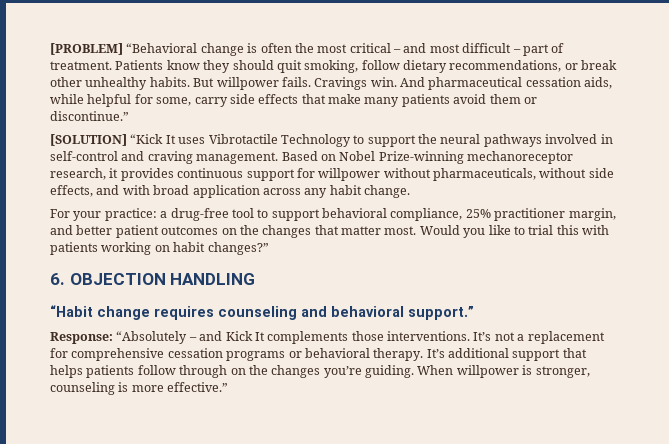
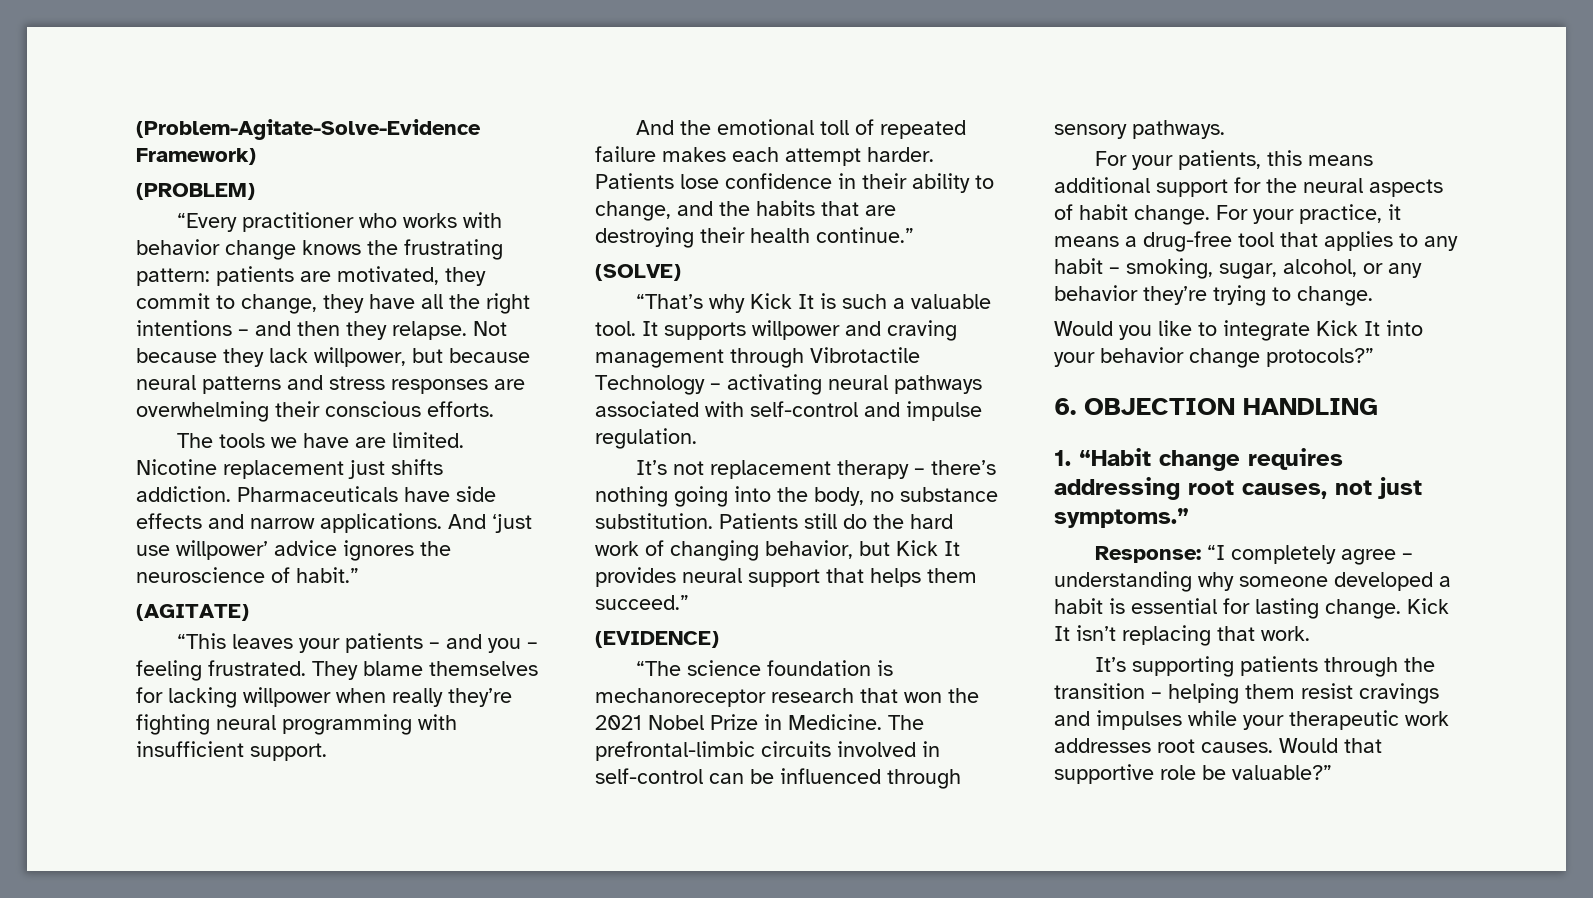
[50,43,565,56] [50,60,618,73] [50,77,613,90] [50,94,537,107] [50,111,129,121] [50,134,613,147] [50,151,573,164] [50,168,614,181] [50,185,410,198] [50,208,616,221] [50,225,609,238] [50,242,269,255] [PROBLEM] “Behavioral change is often the most critical – and most difficult – part of treatment. Patients know they should quit smoking, follow dietary recommendations, or break other unhealthy habits. But willpower fails. Cravings win. And pharmaceutical cessation aids, while helpful for some, carry side effects that make many patients avoid them or discontinue.” // [SOLUTION] “Kick It uses Vibrotactile Technology to support the neural pathways involved in self-control and craving management. Based on Nobel Prize-winning mechanoreceptor research, it provides continuous support for willpower without pharmaceuticals, without side effects, and with broad application across any habit change. // For your practice: a drug-free tool to support behavioral compliance, 25% practitioner margin, and better patient outcomes on the changes that matter most. Would you like to trial this with patients working on habit changes?” -> [136,119,481,140] [136,148,256,165] [136,183,255,200] [176,212,502,232] [136,239,503,260] [136,266,486,286] [136,293,530,314] [136,320,507,340] [136,347,530,367] [136,375,525,394] [136,401,494,422] [176,432,464,448] [136,459,443,479] [136,486,496,502] [136,513,532,533] [136,540,451,561] [136,567,359,583] [136,604,249,621] [176,633,538,653] [136,660,538,681] [136,687,512,708] [136,714,457,735] [136,741,327,761] [635,119,966,139] [595,146,934,166] [595,173,994,193] [595,200,896,221] [595,227,914,248] [595,264,681,281] [635,293,991,313] [595,320,957,341] [595,347,920,368] [595,374,982,395] [595,401,982,421] [595,428,697,449] [635,460,996,479] [595,486,998,507] [595,513,953,529] [595,540,960,561] [595,567,977,587] [595,595,689,610] [595,631,719,648] [635,660,893,676] [595,688,979,707] [595,714,924,730] [595,741,940,761] [595,768,961,789] [1054,120,1225,139] [1094,150,1373,170] [1054,177,1443,197] [1054,204,1401,225] [1054,231,1458,252] [1054,258,1422,279] [1054,285,1373,306] [1054,320,1423,341] [1054,347,1374,368] (Problem-Agitate-Solve-Evidence Framework) // (PROBLEM) // “Every practitioner who works with behavior change knows the frustrating pattern: patients are motivated, they commit to change, they have all the right intentions – and then they relapse. Not because they lack willpower, but because neural patterns and stress responses are overwhelming their conscious efforts. // The tools we have are limited. Nicotine replacement just shifts addiction. Pharmaceuticals have side effects and narrow applications. And ‘just use willpower’ advice ignores the neuroscience of habit.” // (AGITATE) // “This leaves your patients – and you – feeling frustrated. They blame themselves for lacking willpower when really they’re fighting neural programming with insufficient support. // And the emotional toll of repeated failure makes each attempt harder. Patients lose confidence in their ability to change, and the habits that are destroying their health continue.” // (SOLVE) // “That’s why Kick It is such a valuable tool. It supports willpower and craving management through Vibrotactile Technology – activating neural pathways associated with self-control and impulse regulation. // It’s not replacement therapy – there’s nothing going into the body, no substance substitution. Patients still do the hard work of changing behavior, but Kick It provides neural support that helps them succeed.” // (EVIDENCE) // “The science foundation is mechanoreceptor research that won the 2021 Nobel Prize in Medicine. The prefrontal-limbic circuits involved in self-control can be influenced through sensory pathways. // For your patients, this means additional support for the neural aspects of habit change. For your practice, it means a drug-free tool that applies to any habit – smoking, sugar, alcohol, or any behavior they’re trying to change. // Would you like to integrate Kick It into your behavior change protocols?”
(256, 279) none -> [1054,450,1071,466] 1.
[218,306,474,320] [50,331,605,344] [50,348,587,361] [50,365,590,378] [50,382,229,395] counseling and behavioral support.” // Response: “Absolutely – and Kick It complements those interventions. It’s not a replacement for comprehensive cessation programs or behavioral therapy. It’s additional support that helps patients follow through on the changes you’re guiding. When willpower is stronger, counseling is more effective.” -> [1054,477,1422,500] [1054,508,1189,528] [1094,545,1413,565] [1054,571,1451,592] [1054,598,1449,619] [1054,625,1310,646] [1094,656,1435,677] [1054,683,1439,704] [1054,710,1449,730] [1054,738,1382,753] [1054,764,1332,784] addressing root causes, not just symptoms.” // Response: “I completely agree – understanding why someone developed a habit is essential for lasting change. Kick It isn’t replacing that work. // It’s supporting patients through the transition – helping them resist cravings and impulses while your therapeutic work addresses root causes. Would that supportive role be valuable?”

